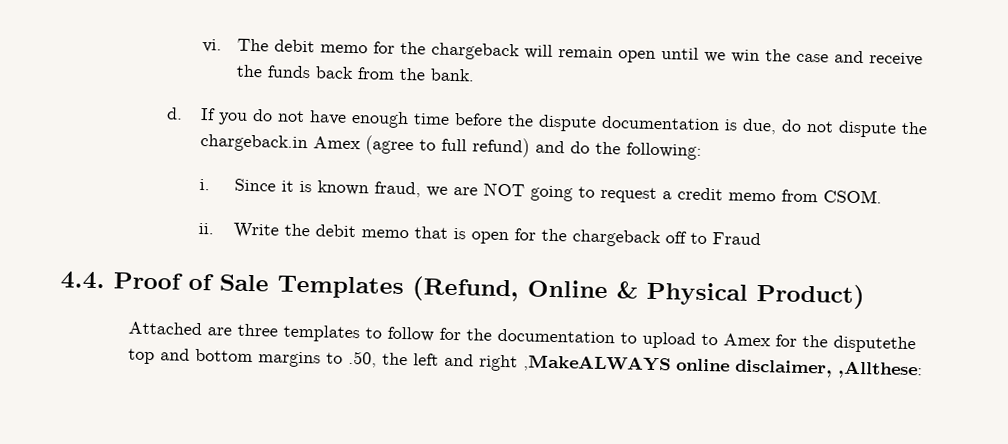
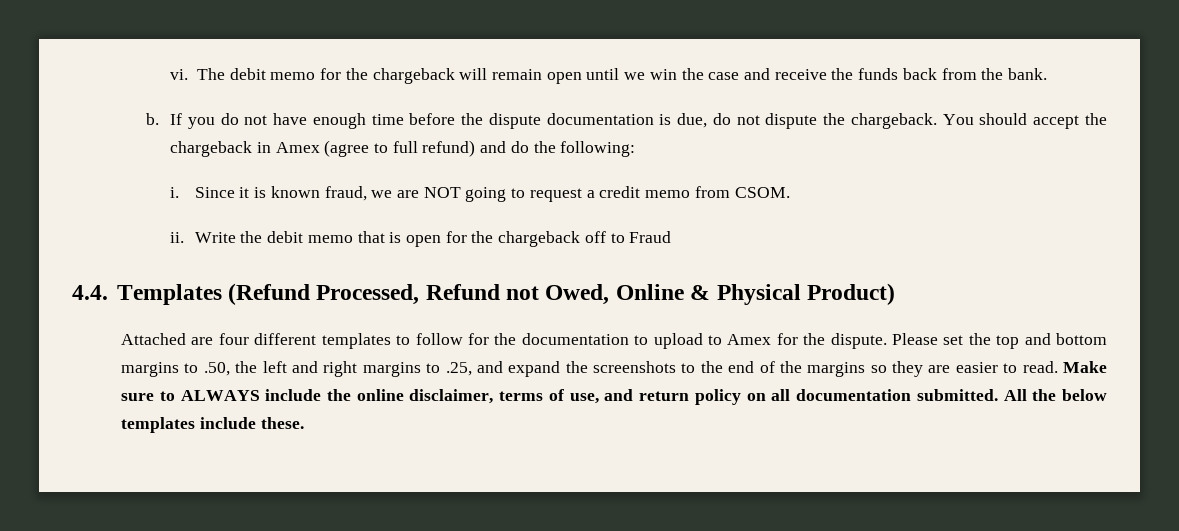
[165,107,183,120] d. -> [145,113,159,125] b.
[200,134,309,153] chargeback.in -> [850,113,1107,129] [170,141,271,157] chargeback. You should accept the chargeback in
[112,272,519,303] Proof of Sale Templates (Refund, -> [116,283,610,305] Templates (Refund Processed, Refund not Owed,
[236,323,278,337] three -> [218,333,317,345] four different
[832,335,916,354] disputethe -> [830,333,991,349] dispute. Please set the
[522,354,923,380] ,MakeALWAYS online disclaimer, ,Allthese: -> [362,361,1107,377] [121,389,1107,405] [121,417,304,433] margins to .25, and expand the screenshots to the end of the margins so they are easier to read. Make sure to ALWAYS include the online disclaimer, terms of use, and return policy on all documentation submitted. All the below templates include these.

